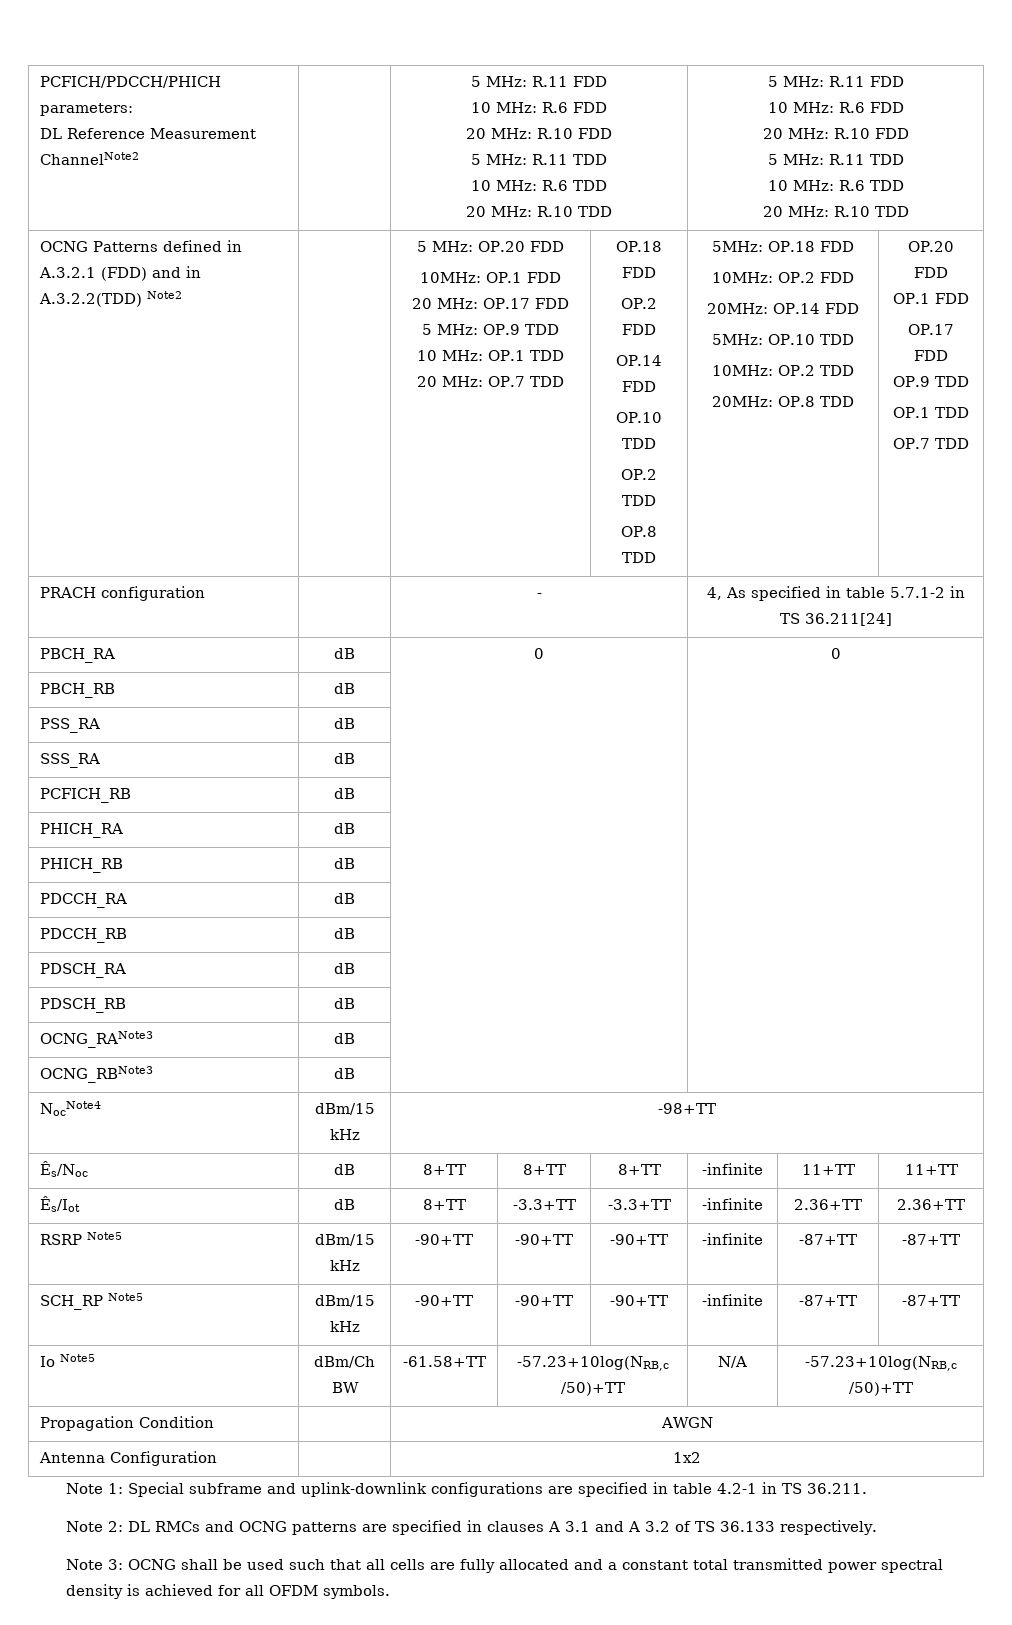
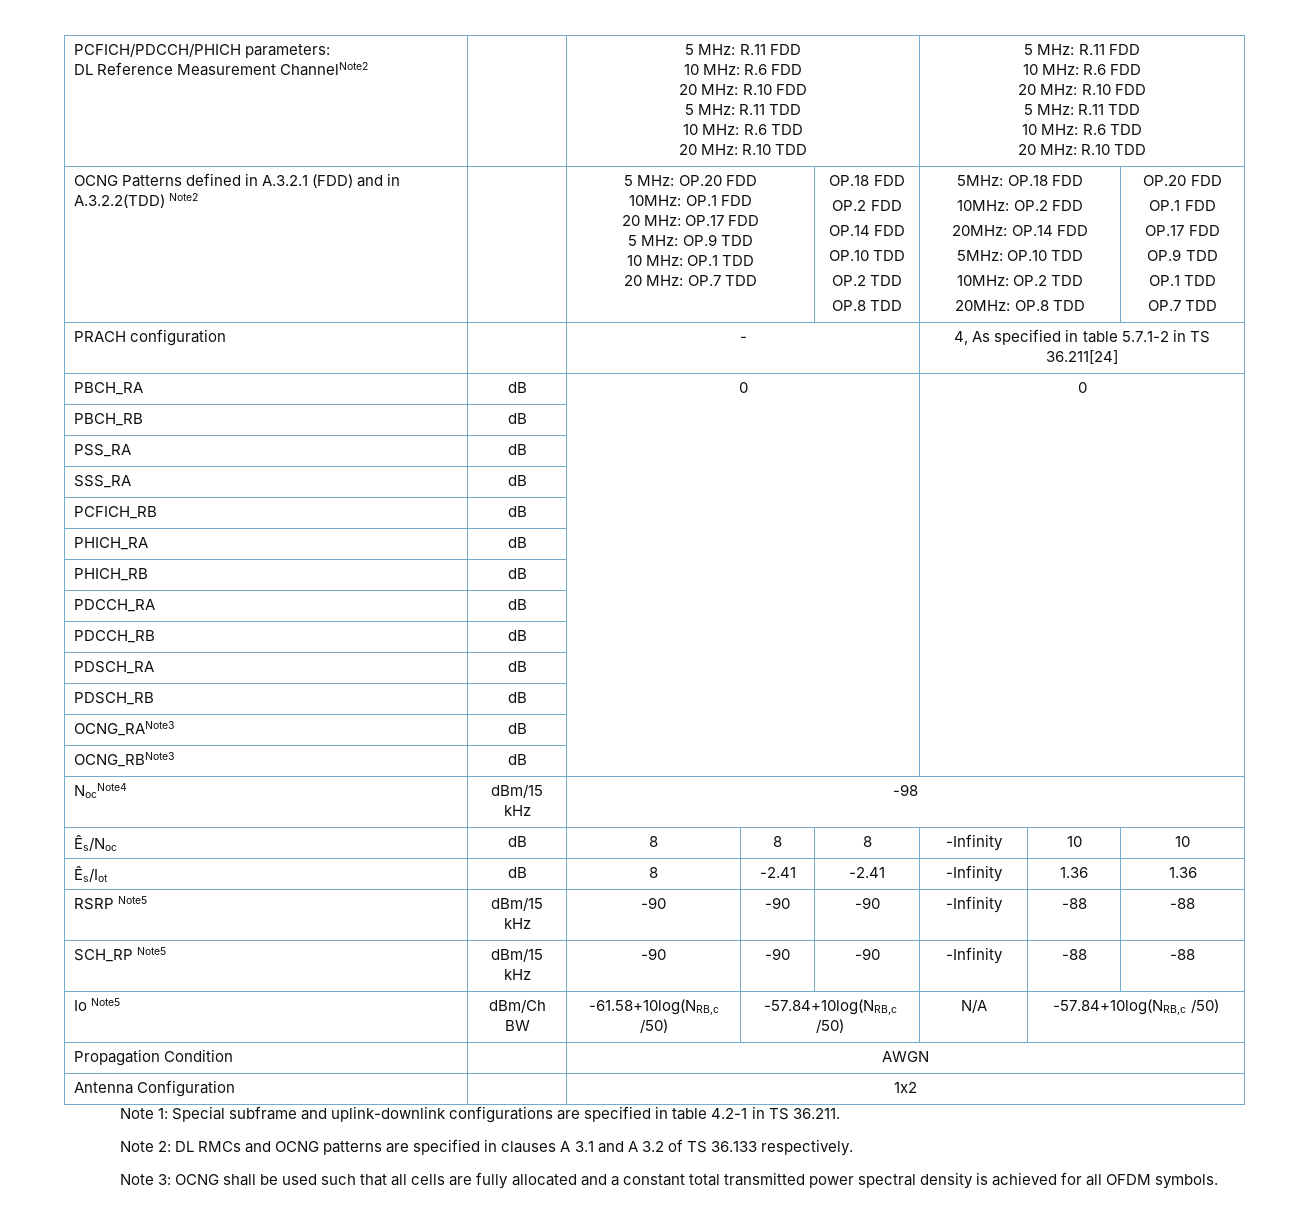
[658,1103,716,1114] -98+TT -> [893,784,919,796] -98
[422,1164,466,1175] [522,1164,566,1175] [617,1164,661,1175] [702,1163,763,1175] [801,1164,855,1175] [904,1164,958,1175] [39,1196,80,1212] [334,1199,355,1210] [422,1199,466,1210] [512,1199,576,1210] [607,1199,671,1210] [702,1198,763,1210] [794,1199,862,1210] [897,1199,965,1210] [39,1232,122,1245] [314,1234,375,1246] [329,1260,360,1271] [415,1234,473,1245] [515,1234,573,1245] [610,1234,668,1245] [702,1233,763,1245] [799,1234,857,1245] [902,1234,960,1245] [39,1293,143,1310] [314,1295,375,1307] [329,1321,360,1332] [415,1295,473,1306] [515,1295,573,1306] [610,1295,668,1306] [702,1294,763,1306] [799,1295,857,1306] [902,1295,960,1306] 8+TT | 8+TT | 8+TT | -infinite | 11+TT | 11+TT // Ês/Iot | dB | 8+TT | -3.3+TT | -3.3+TT | -infinite | 2.36+TT | 2.36+TT // RSRP Note5 | dBm/15 kHz | -90+TT | -90+TT | -90+TT | -infinite | -87+TT | -87+TT // SCH_RP Note5 | dBm/15 kHz | -90+TT | -90+TT | -90+TT | -infinite | -87+TT | -87+TT -> [649,836,658,847] [773,836,782,847] [862,836,872,847] [945,834,1003,851] [1066,836,1082,847] [1175,836,1190,847] [73,865,108,882] [507,867,527,878] [649,867,658,878] [759,867,796,878] [849,867,885,878] [945,865,1003,882] [1060,867,1088,878] [1168,867,1197,878] [73,896,147,910] [491,897,543,911] [503,918,531,929] [641,897,666,909] [765,897,790,909] [854,897,880,909] [945,896,1003,913] [1061,898,1087,909] [1170,898,1195,909] [73,947,166,962] [491,948,543,962] [503,969,531,980] [641,948,666,960] [765,948,790,960] [854,948,880,960] [945,947,1003,964] [1061,949,1087,960] [1170,949,1195,960] 8 | 8 | 8 | -Infinity | 10 | 10 // Ês/Iot | dB | 8 | -2.41 | -2.41 | -Infinity | 1.36 | 1.36 // RSRP Note5 | dBm/15 kHz | -90 | -90 | -90 | -Infinity | -88 | -88 // SCH_RP Note5 | dBm/15 kHz | -90 | -90 | -90 | -Infinity | -88 | -88
[402,1356,486,1367] [516,1356,669,1371] [560,1382,625,1396] -61.58+TT | -57.23+10log(NRB,c /50)+TT -> [588,999,719,1015] [639,1019,668,1033] [763,999,897,1015] [816,1019,844,1033] -61.58+10log(NRB,c /50) | -57.84+10log(NRB,c /50)
[804,1356,957,1371] [848,1382,913,1396] -57.23+10log(NRB,c /50)+TT -> [1053,999,1219,1015] -57.84+10log(NRB,c /50)

